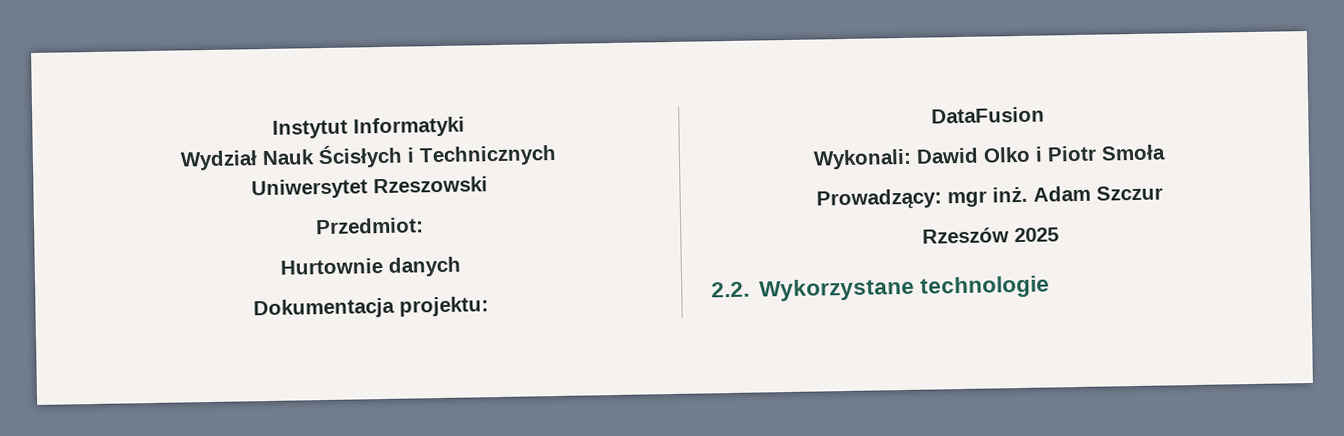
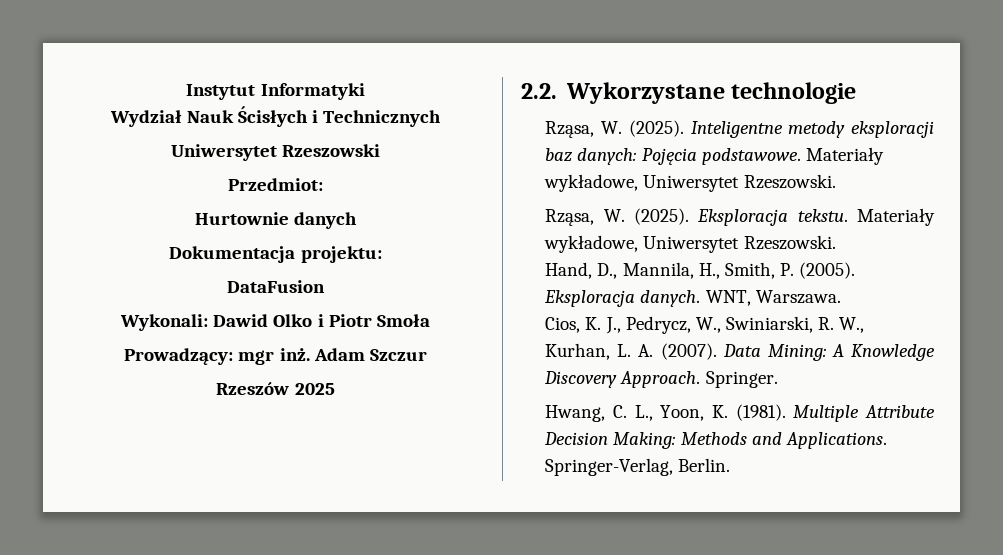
(1051, 287) none -> [545,120,934,138] [545,147,884,165] [544,174,836,192] [545,208,936,226] [544,235,836,253] [545,262,856,279] [544,290,841,307] [545,316,865,334] [545,343,935,361] [544,371,778,388] [545,404,935,422] [544,432,887,449] [545,458,731,476] // Rząsa, W. (2025). Inteligentne metody eksploracji baz danych: Pojęcia podstawowe. Materiały wykładowe, Uniwersytet Rzeszowski. // Rząsa, W. (2025). Eksploracja tekstu. Materiały wykładowe, Uniwersytet Rzeszowski. // Hand, D., Mannila, H., Smith, P. (2005). Eksploracja danych. WNT, Warszawa. // Cios, K. J., Pedrycz, W., Swiniarski, R. W., Kurhan, L. A. (2007). Data Mining: A Knowledge Discovery Approach. Springer. // Hwang, C. L., Yoon, K. (1981). Multiple Attribute Decision Making: Methods and Applications. Springer-Verlag, Berlin.

